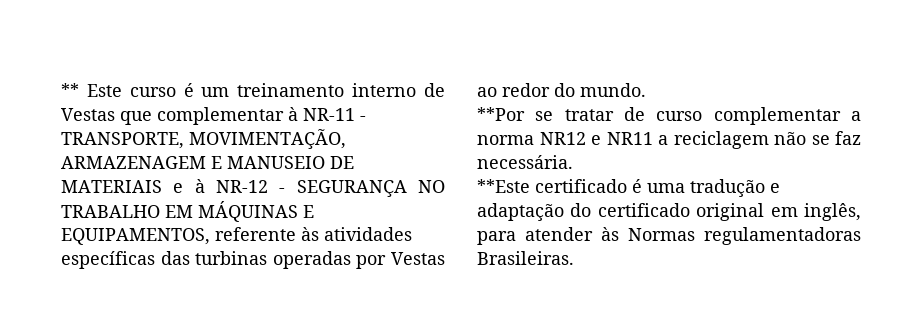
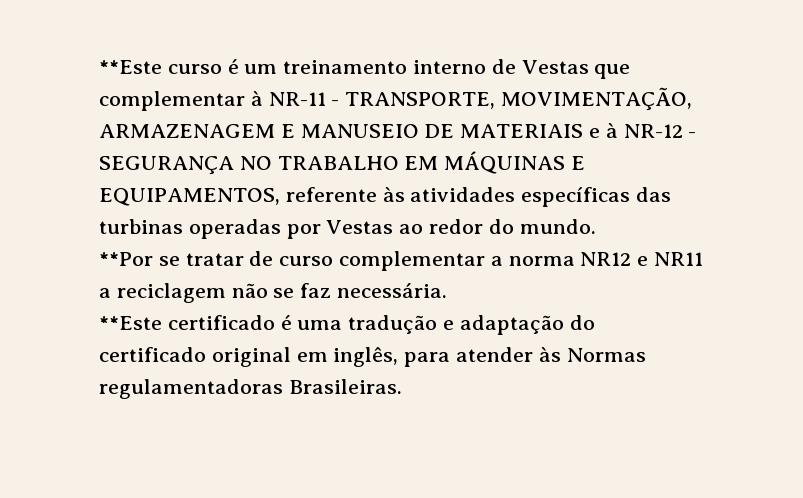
[61,83,122,97] ** Este -> [99,60,162,74] **Este

